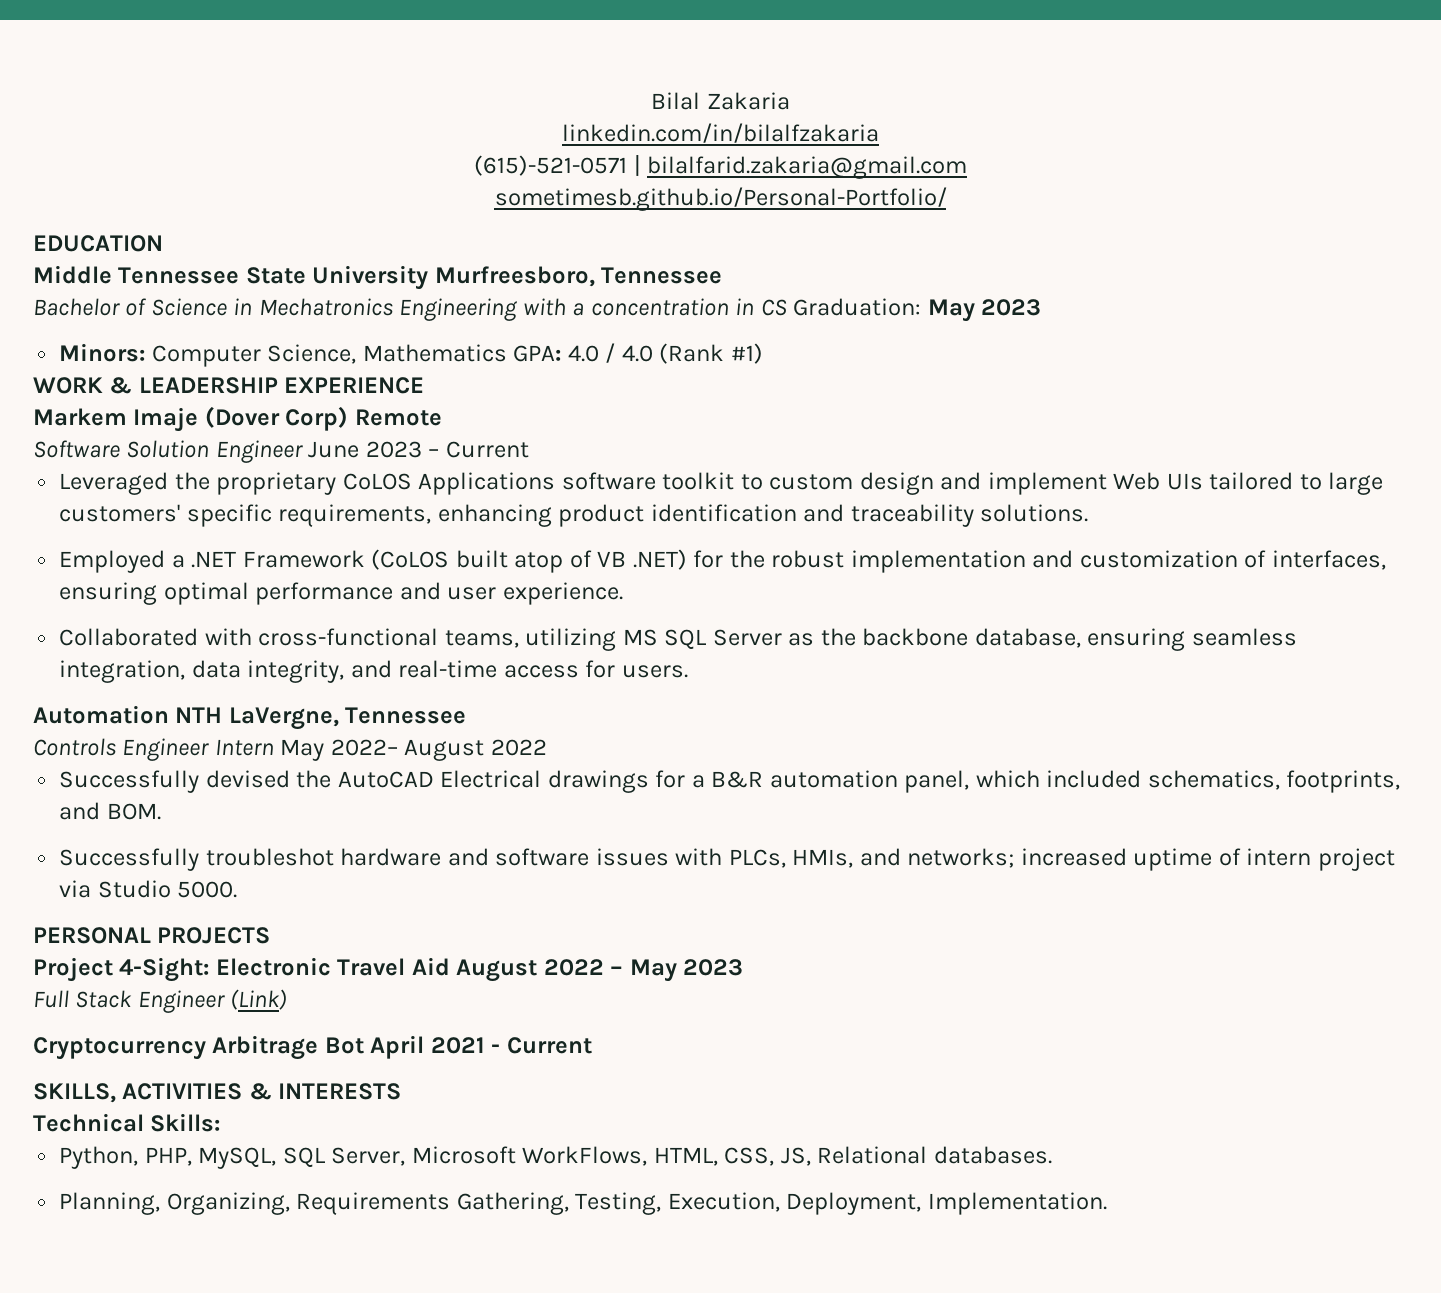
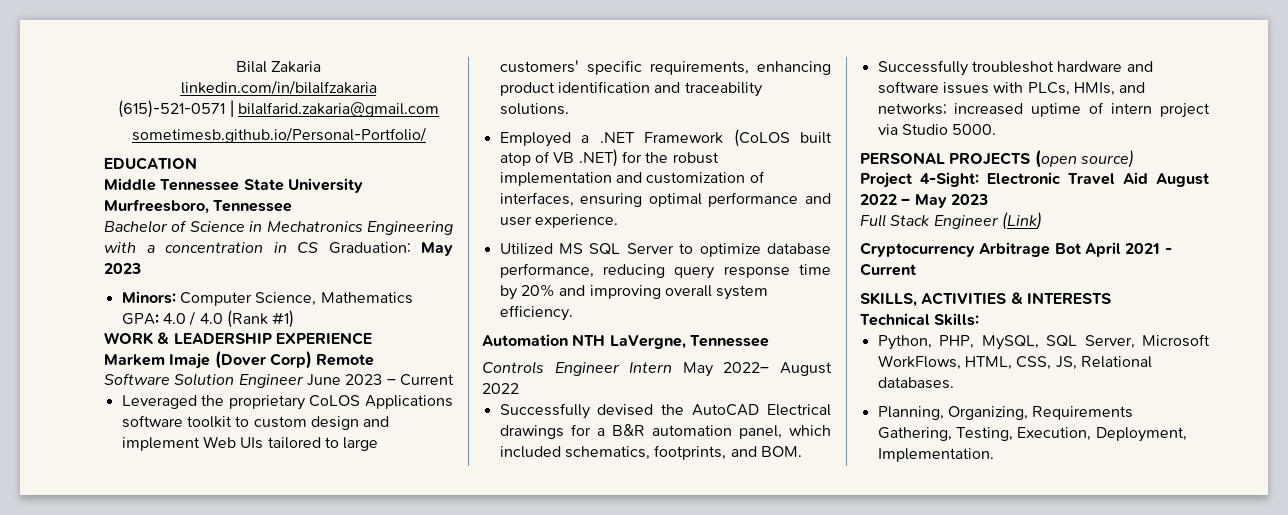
[59,628,1297,651] [59,660,688,683] Collaborated with cross-functional teams, utilizing MS SQL Server as the backbone database, ensuring seamless integration, data integrity, and real-time access for users. -> [499,243,831,257] [499,263,831,279] [499,284,769,300] [499,305,573,321] Utilized MS SQL Server to optimize database performance, reducing query response time by 20% and improving overall system efficiency.
(271, 935) none -> [1034,150,1134,168] (open source)

